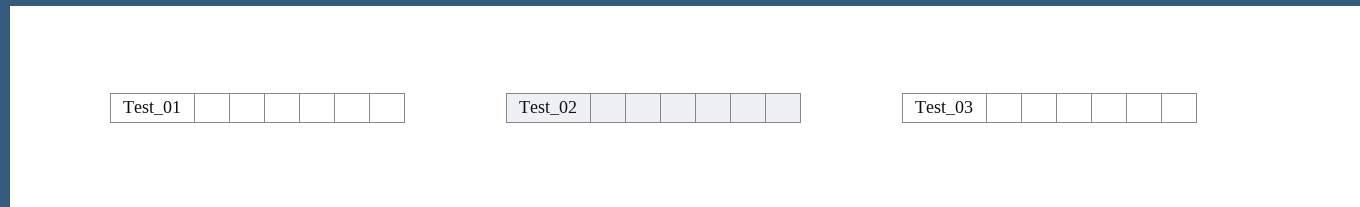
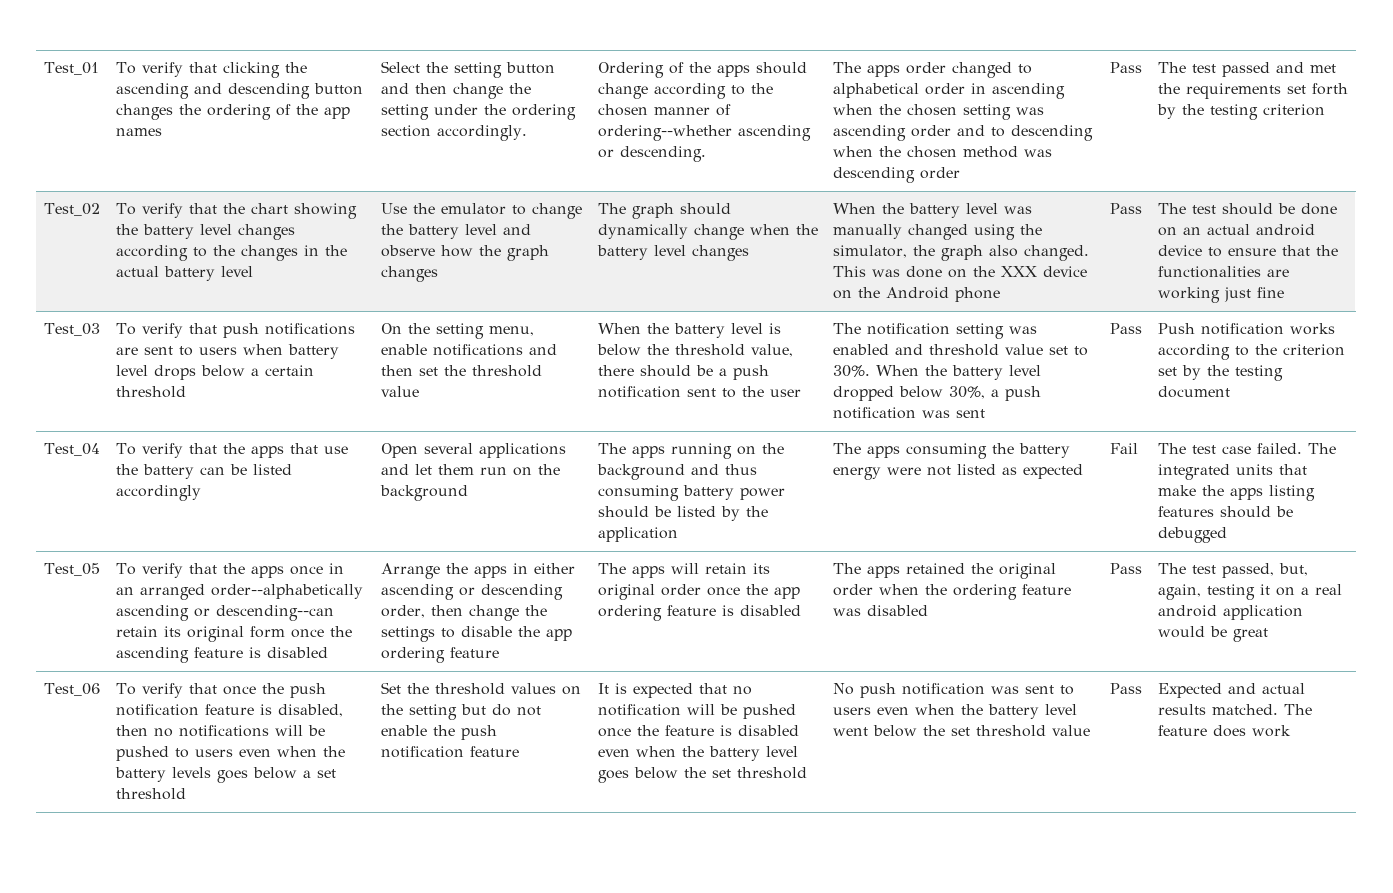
[518,101,577,115] [914,101,973,115] | | | | | // Test_02 | | | | | | // Test_03 | | | | | | -> [115,62,307,78] [115,83,363,99] [115,104,350,120] [115,128,162,136] [380,61,555,78] [380,83,531,99] [380,104,576,120] [380,125,527,141] [597,62,807,78] [597,83,773,99] [597,104,731,116] [597,125,811,141] [597,146,706,162] [832,62,1032,78] [832,83,1065,99] [832,104,1044,120] [832,125,1093,141] [832,146,1052,158] [832,167,960,183] [1109,62,1142,73] [1157,62,1336,77] [1157,83,1348,99] [1156,104,1325,120] [43,203,100,216] [115,203,357,219] [115,224,295,240] [115,245,347,261] [115,266,253,281] [380,203,582,219] [380,224,531,239] [380,245,549,261] [380,266,438,282] [597,203,731,219] [597,224,818,240] [596,245,749,261] [832,203,1032,218] [832,224,1042,240] [832,245,1089,261] [832,266,1087,278] [832,287,1000,302] [1109,203,1142,214] [1157,203,1337,215] [1157,224,1315,236] [1157,245,1338,257] [1157,266,1289,278] [1157,287,1284,303] [43,323,100,336] [115,323,355,338] [115,344,339,359] [115,365,314,380] [115,386,186,398] [380,323,534,339] [380,344,557,356] [380,365,542,377] [380,386,419,397] [597,323,781,338] [596,344,793,357] [597,365,769,380] [597,386,801,398] [832,323,1037,339] [832,344,1088,356] [832,365,1041,380] [832,386,1041,401] [832,407,985,419] [1109,323,1142,334] [1157,323,1335,335] [1157,344,1345,360] [1157,365,1283,381] [1157,386,1230,398] [43,443,100,456] [115,443,348,458] [115,464,292,479] [115,485,201,501] [380,443,566,458] [380,464,560,476] [379,485,468,501] [597,443,784,459] [596,464,757,480] [597,485,785,501] [597,506,768,521] [597,527,678,542] [832,443,1070,459] [832,464,1083,480] [1109,443,1138,454] [1157,443,1336,454] [1157,464,1307,480] [1157,485,1315,501] [1157,506,1293,518] [1157,527,1227,543] [43,563,100,576] [115,563,344,578] [115,584,363,600] [115,605,334,621] [115,626,352,642] [115,647,328,663] [380,563,575,579] [380,584,563,600] [380,605,547,621] [380,626,572,642] [380,647,499,663] [597,563,770,578] [597,584,800,600] [597,605,801,621] [832,563,1056,579] [832,584,1071,600] [832,605,928,616] [1109,563,1142,574] [1157,563,1308,578] [1157,584,1342,600] [1157,605,1303,620] [1157,626,1268,642] [43,683,100,696] [115,683,326,698] [115,704,343,717] [115,725,325,737] [115,746,345,761] [114,767,336,783] [115,788,186,800] [380,682,581,695] [380,704,541,720] [380,725,497,740] [380,746,519,758] [597,683,752,698] [597,704,796,719] [597,725,799,737] [597,746,798,761] [597,767,807,783] [832,683,1074,698] [832,704,1077,719] [832,725,1090,737] [1109,683,1142,694] [1157,683,1305,698] [1157,704,1312,715] [1157,725,1291,737] To verify that clicking the ascending and descending button changes the ordering of the app names | Select the setting button and then change the setting under the ordering section accordingly. | Ordering of the apps should change according to the chosen manner of ordering--whether ascending or descending. | The apps order changed to alphabetical order in ascending when the chosen setting was ascending order and to descending when the chosen method was descending order | Pass | The test passed and met the requirements set forth by the testing criterion // Test_02 | To verify that the chart showing the battery level changes according to the changes in the actual battery level | Use the emulator to change the battery level and observe how the graph changes | The graph should dynamically change when the battery level changes | When the battery level was manually changed using the simulator, the graph also changed. This was done on the XXX device on the Android phone | Pass | The test should be done on an actual android device to ensure that the functionalities are working just fine // Test_03 | To verify that push notifications are sent to users when battery level drops below a certain threshold | On the setting menu, enable notifications and then set the threshold value | When the battery level is below the threshold value, there should be a push notification sent to the user | The notification setting was enabled and threshold value set to 30%. When the battery level dropped below 30%, a push notification was sent | Pass | Push notification works according to the criterion set by the testing document // Test_04 | To verify that the apps that use the battery can be listed accordingly | Open several applications and let them run on the background | The apps running on the background and thus consuming battery power should be listed by the application | The apps consuming the battery energy were not listed as expected | Fail | The test case failed. The integrated units that make the apps listing features should be debugged // Test_05 | To verify that the apps once in an arranged order--alphabetically ascending or descending--can retain its original form once the ascending feature is disabled | Arrange the apps in either ascending or descending order, then change the settings to disable the app ordering feature | The apps will retain its original order once the app ordering feature is disabled | The apps retained the original order when the ordering feature was disabled | Pass | The test passed, but, again, testing it on a real android application would be great // Test_06 | To verify that once the push notification feature is disabled, then no notifications will be pushed to users even when the battery levels goes below a set threshold | Set the threshold values on the setting but do not enable the push notification feature | It is expected that no notification will be pushed once the feature is disabled even when the battery level goes below the set threshold | No push notification was sent to users even when the battery level went below the set threshold value | Pass | Expected and actual results matched. The feature does work

